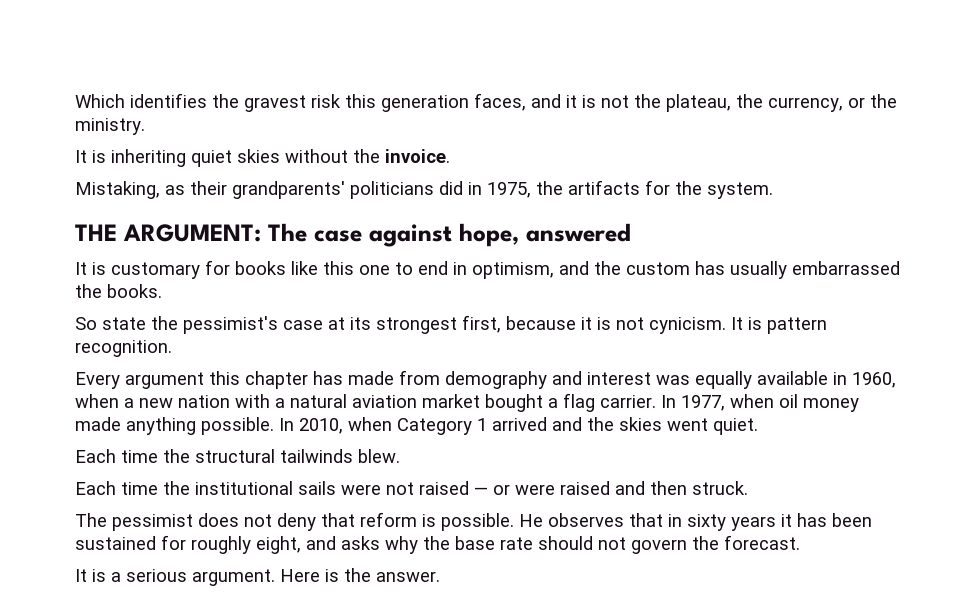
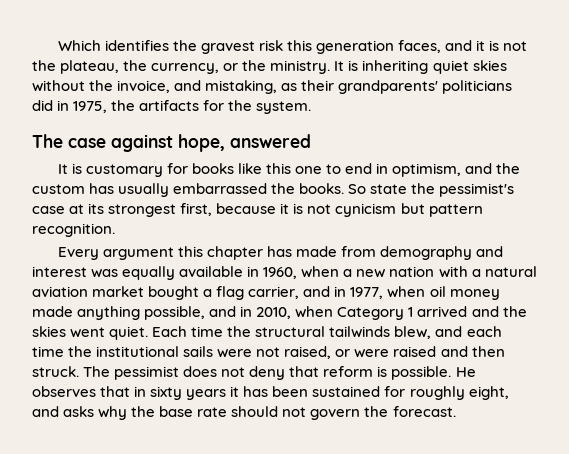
(145, 126) // -> (331, 67) none
[385,149,450,163] [75,181,160,199] invoice. // Mistaking, -> [117,80,278,94] invoice, and mistaking,
[75,224,261,242] THE ARGUMENT: -> (312, 107) none
(162, 291) // -> (345, 188) none
[649,317,762,334] cynicism. It is -> [335,203,425,217] cynicism but
[600,395,676,408] carrier. In -> [248,286,347,299] carrier, and in
[201,417,294,435] possible. In -> [144,306,253,320] possible, and in
(758, 426) // -> (149, 333) none
[358,449,400,463] [75,481,116,495] blew. // Each -> [394,326,502,339] blew, and each
[419,481,488,495] raised — -> [284,346,332,359] raised,
(748, 488) // -> (79, 371) none
[75,568,440,586] // It is a serious argument. Here is the answer. -> (456, 411) none

